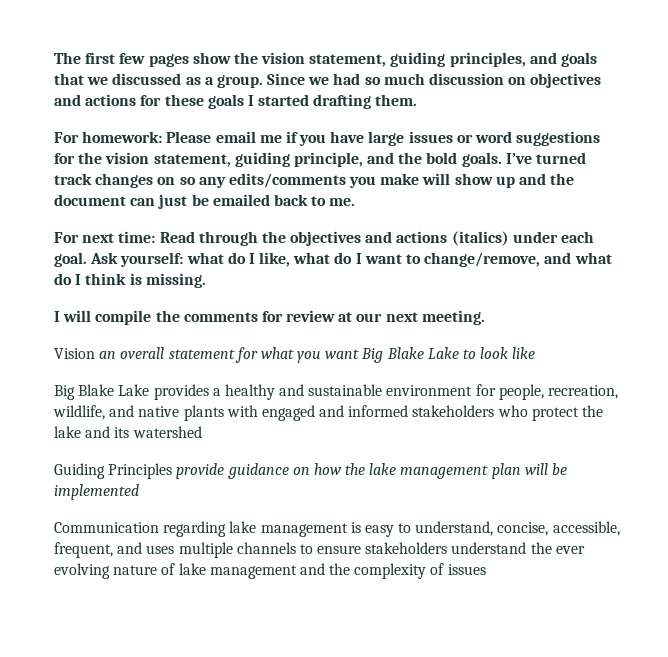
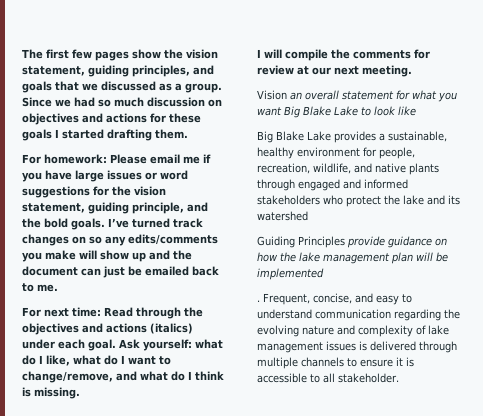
[224,384,383,400] healthy and sustainable -> [388,131,447,142] [257,147,294,159] sustainable, healthy
[226,405,258,417] with -> [257,179,295,191] through
[54,521,620,537] [54,542,585,558] [54,563,486,579] Communication regarding lake management is easy to understand, concise, accessible, frequent, and uses multiple channels to ensure stakeholders understand the ever evolving nature of lake management and the complexity of issues -> [257,293,412,305] [257,309,460,321] [257,325,449,337] [257,341,457,353] [257,357,414,369] [257,373,399,383] . Frequent, concise, and easy to understand communication regarding the evolving nature and complexity of lake management issues is delivered through multiple channels to ensure it is accessible to all stakeholder.

